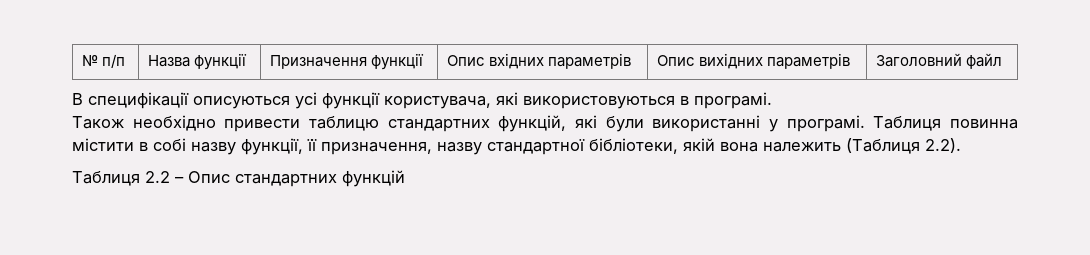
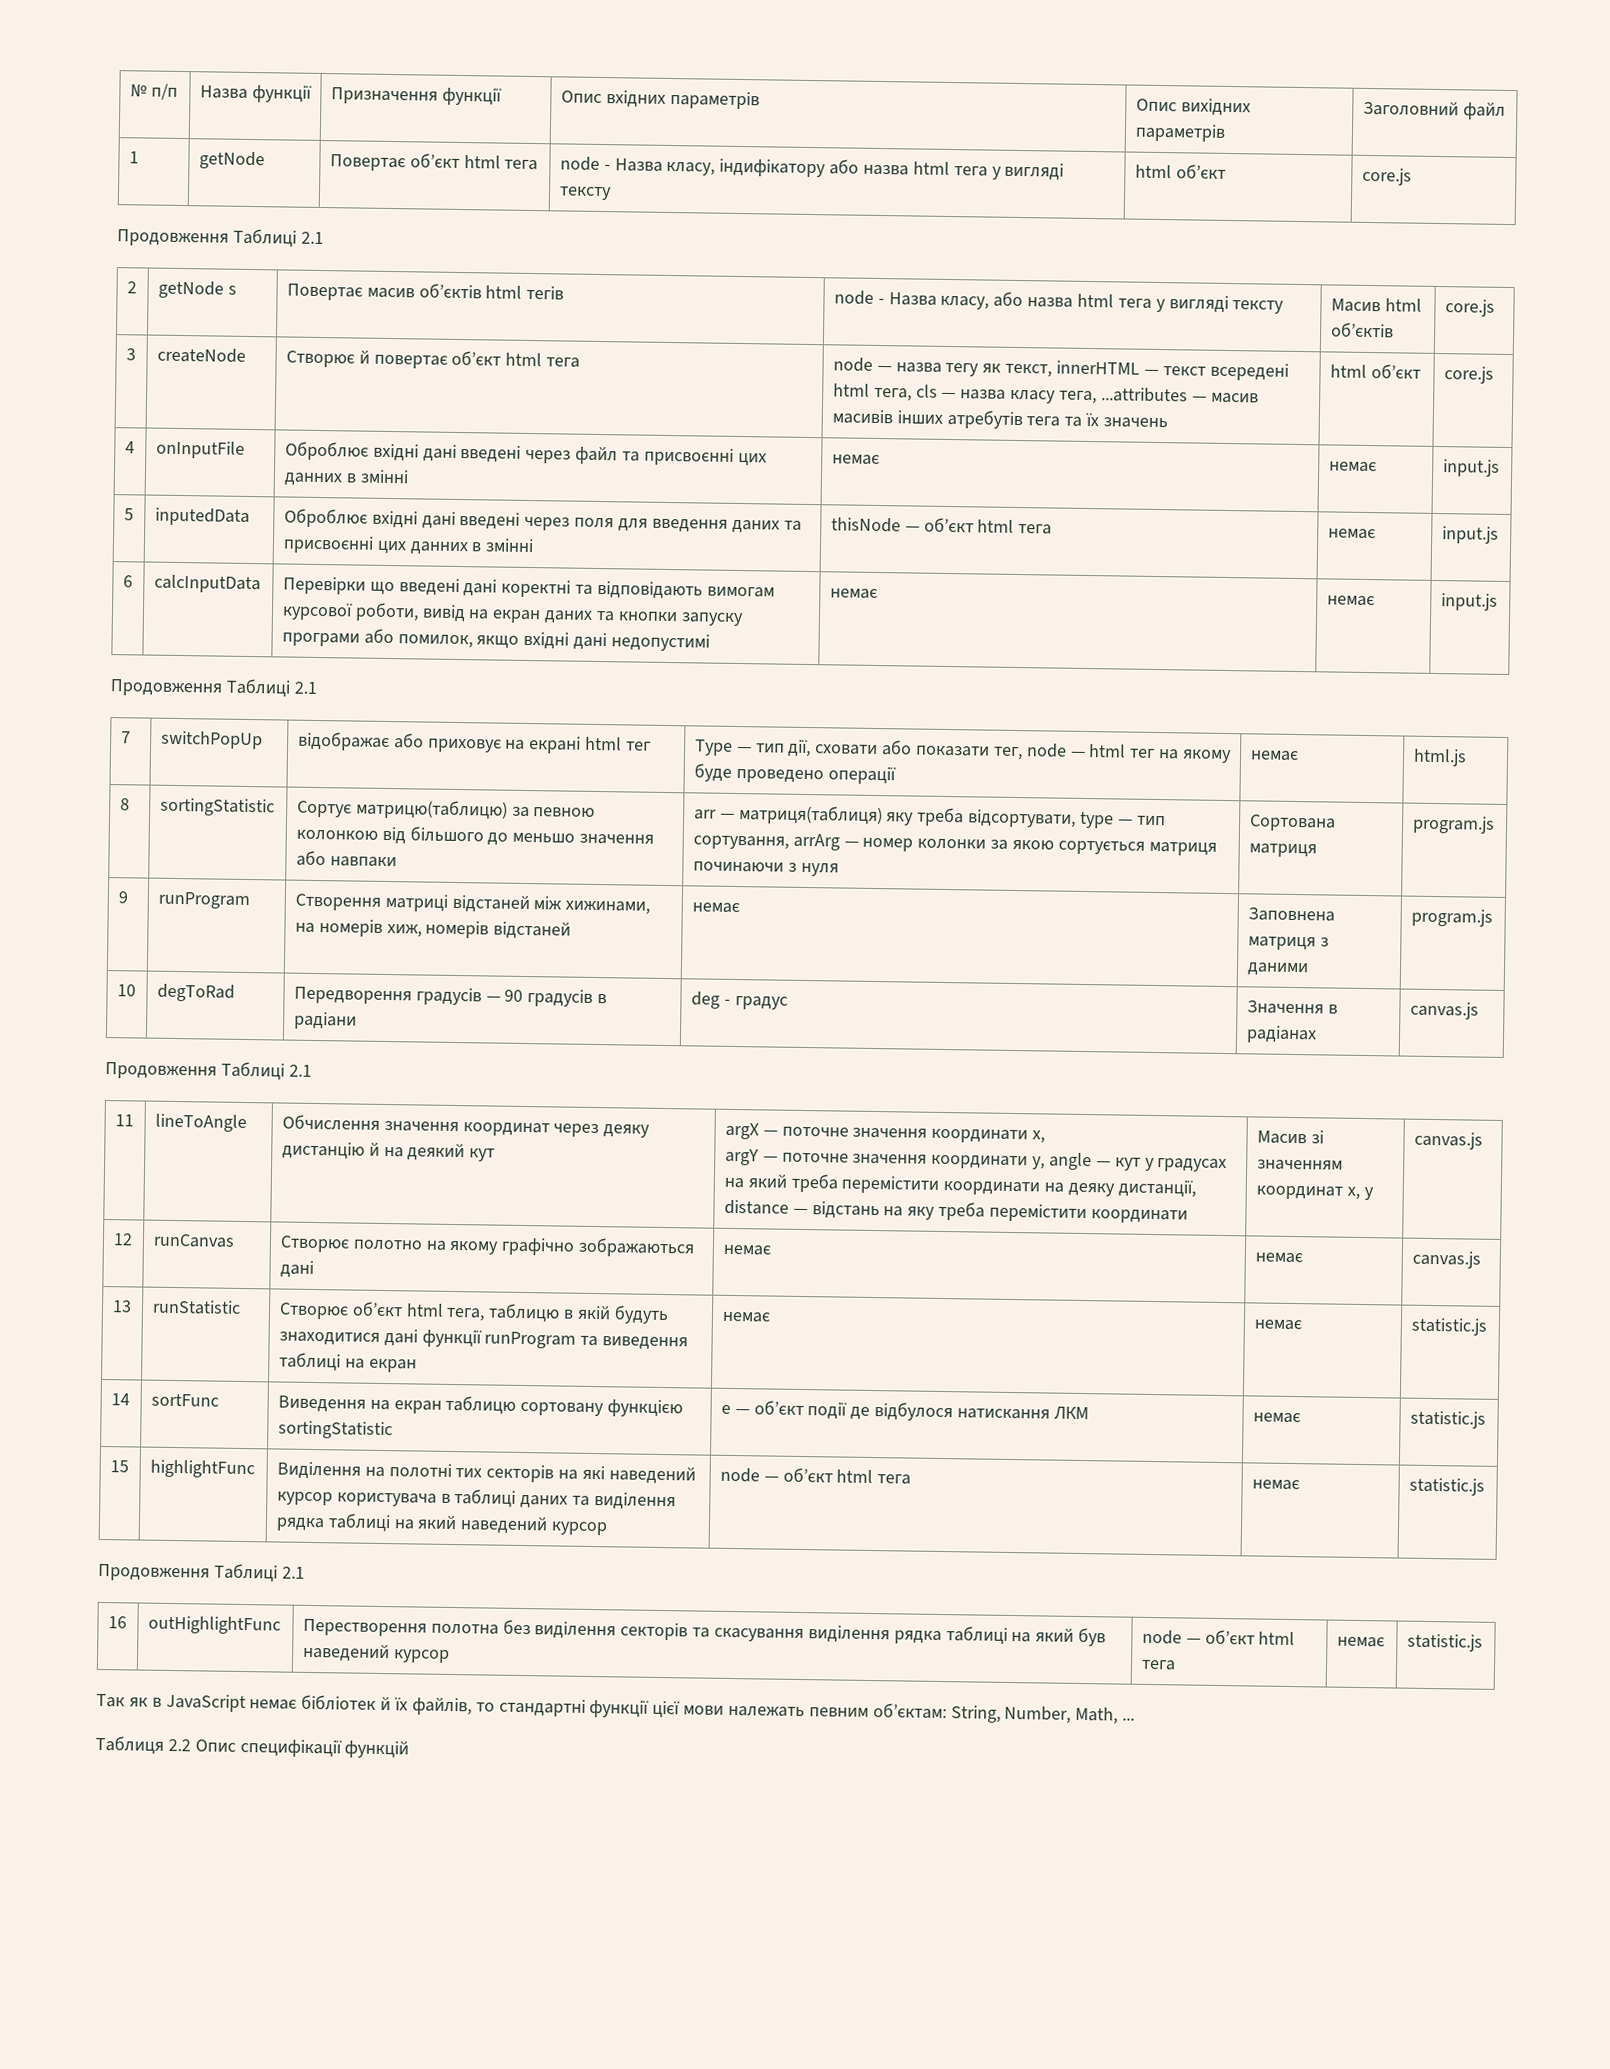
[72,92,772,109] [72,115,1018,132] [72,138,961,155] // В специфікації описуються усі функції користувача, які використовуються в програмі. // Також необхідно привести таблицю стандартних функцій, які були використанні у програмі. Таблиця повинна містити в собі назву функції, її призначення, назву стандартної бібліотеки, якій вона належить (Таблиця 2.2). -> [128,151,139,164] [198,151,265,170] [329,153,539,172] [559,156,1065,181] [558,186,612,201] [1134,164,1226,179] [1361,167,1412,186] [117,228,324,248] [126,281,137,294] [157,280,237,299] [286,283,565,301] [833,290,1285,314] [1330,298,1422,313] [1330,322,1394,338] [1444,299,1495,317] [125,348,136,361] [156,347,246,363] [285,350,581,369] [832,357,1289,381] [832,383,1259,405] [831,409,1168,430] [1329,364,1421,379] [1443,366,1494,384] [124,441,135,454] [155,440,245,459] [284,441,767,467] [283,469,409,487] [831,454,880,466] [1328,461,1377,473] [1442,459,1500,477] [123,508,134,521] [154,507,250,526] [283,508,802,534] [282,535,535,556] [830,517,1053,535] [1327,528,1376,540] [1441,526,1499,544] [122,575,133,588] [153,574,261,594] [282,576,775,600] [281,602,744,627] [281,628,710,652] [829,588,878,599] [1326,595,1375,607] [1440,593,1498,611] [110,678,317,698] [120,731,131,744] [160,730,263,750] [297,731,651,754] [693,739,1232,764] [693,763,896,785] [1249,750,1299,762] [1412,748,1467,767] [119,798,130,811] [159,797,275,817] [296,799,596,820] [295,826,655,846] [295,850,397,868] [693,805,1166,829] [692,833,1217,856] [692,861,839,877] [1248,814,1336,832] [1248,843,1317,858] [1411,815,1495,834] [117,891,128,904] [157,891,250,910] [294,893,651,915] [294,919,572,940] [691,902,740,914] [1247,907,1335,922] [1247,936,1329,951] [1246,962,1309,977] [1410,908,1493,927] [116,984,136,997] [156,983,235,1002] [293,986,608,1007] [293,1011,357,1030] [690,991,788,1010] [1246,1000,1338,1015] [1245,1025,1317,1044] [1409,1001,1479,1020] [105,1061,312,1081] [114,1114,134,1127] [154,1113,247,1133] [281,1114,651,1138] [281,1141,496,1162] [724,1122,1046,1144] [724,1148,1228,1173] [723,1173,1196,1198] [723,1199,1188,1224] [1256,1130,1324,1145] [1256,1159,1343,1171] [1255,1185,1374,1201] [1413,1131,1483,1150] [112,1233,133,1246] [152,1233,235,1248] [279,1235,696,1258] [279,1260,314,1278] [722,1244,771,1256] [1254,1252,1303,1264] [1411,1250,1481,1269] [111,1300,132,1313] [151,1299,241,1315] [278,1301,669,1325] [278,1329,689,1351] [278,1352,417,1373] [721,1311,771,1323] [1253,1319,1302,1331] [1410,1317,1488,1336] [110,1393,130,1406] [150,1393,219,1407] [277,1395,684,1418] [277,1420,393,1440] [720,1400,1089,1422] [1252,1412,1301,1424] [1409,1410,1486,1429] [109,1460,129,1473] [149,1459,255,1479] [276,1461,696,1485] [276,1489,676,1511] [275,1513,608,1536] [719,1467,912,1485] [1251,1479,1300,1491] [1408,1477,1485,1496] [98,1563,305,1583] [107,1616,127,1629] [147,1615,281,1635] [302,1618,1107,1647] [301,1643,450,1663] [1141,1629,1296,1646] [1140,1659,1176,1671] [1336,1636,1385,1648] [1406,1633,1483,1652] [96,1693,1136,1725] // 1 | getNode | Повертає об’єкт html тега | node - Назва класу, індифікатору або назва html тега у вигляді тексту | html об’єкт | core.js // Продовження Таблиці 2.1 // 2 | getNode s | Повертає масив об’єктів html тегів | node - Назва класу, або назва html тега у вигляді тексту | Масив html об’єктів | core.js // 3 | createNode | Створює й повертає об’єкт html тега | node — назва тегу як текст, innerHTML — текст всередені html тега, cls — назва класу тега, ...attributes — масив масивів інших атребутів тега та їх значень | html об’єкт | core.js // 4 | onInputFile | Оброблює вхідні дані введені через файл та присвоєнні цих данних в змінні | немає | немає | input.js // 5 | inputedData | Оброблює вхідні дані введені через поля для введення даних та присвоєнні цих данних в змінні | thisNode — об’єкт html тега | немає | input.js // 6 | calcInputData | Перевірки що введені дані коректні та відповідають вимогам курсової роботи, вивід на екран даних та кнопки запуску програми або помилок, якщо вхідні дані недопустимі | немає | немає | input.js // Продовження Таблиці 2.1 // 7 | switchPopUp | відображає або приховує на екрані html тег | Type — тип дії, сховати або показати тег, node — html тег на якому буде проведено операції | немає | html.js // 8 | sortingStatistic | Сортує матрицю(таблицю) за певною колонкою від більшого до меньшо значення або навпаки | arr — матриця(таблиця) яку треба відсортувати, type — тип сортування, arrArg — номер колонки за якою сортується матриця починаючи з нуля | Сортована матриця | program.js // 9 | runProgram | Створення матриці відстаней між хижинами, на номерів хиж, номерів відстаней | немає | Заповнена матриця з даними | program.js // 10 | degToRad | Передворення градусів — 90 градусів в радіани | deg - градус | Значення в радіанах | canvas.js // Продовження Таблиці 2.1 // 11 | lineToAngle | Обчислення значення координат через деяку дистанцію й на деякий кут | argX — поточне значення координати х, // argY — поточне значення координати y, angle — кут у градусах на який треба перемістити координати на деяку дистанції, distance — відстань на яку треба перемістити координати | Масив зі значенням координат x, y | canvas.js // 12 | runCanvas | Створює полотно на якому графічно зображаються дані | немає | немає | canvas.js // 13 | runStatistic | Створює об’єкт html тега, таблицю в якій будуть знаходитися дані функції runProgram та виведення таблиці на екран | немає | немає | statistic.js // 14 | sortFunc | Виведення на екран таблицю сортовану функцією sortingStatistic | e — об’єкт події де відбулося натискання ЛКМ | немає | statistic.js // 15 | highlightFunc | Виділення на полотні тих секторів на які наведений курсор користувача в таблиці даних та виділення рядка таблиці на який наведений курсор | node — об’єкт html тега | немає | statistic.js // Продовження Таблиці 2.1 // 16 | outHighlightFunc | Перестворення полотна без виділення секторів та скасування виділення рядка таблиці на який був наведений курсор | node — об’єкт html тега | немає | statistic.js // Так як в JavaScript немає бібліотек й їх файлів, то стандартні функції цієї мови належать певним об’єктам: String, Number, Math, ...
[175,171,337,187] – Опис стандартних -> [194,1738,342,1758] Опис специфікації

